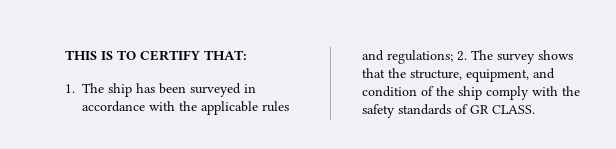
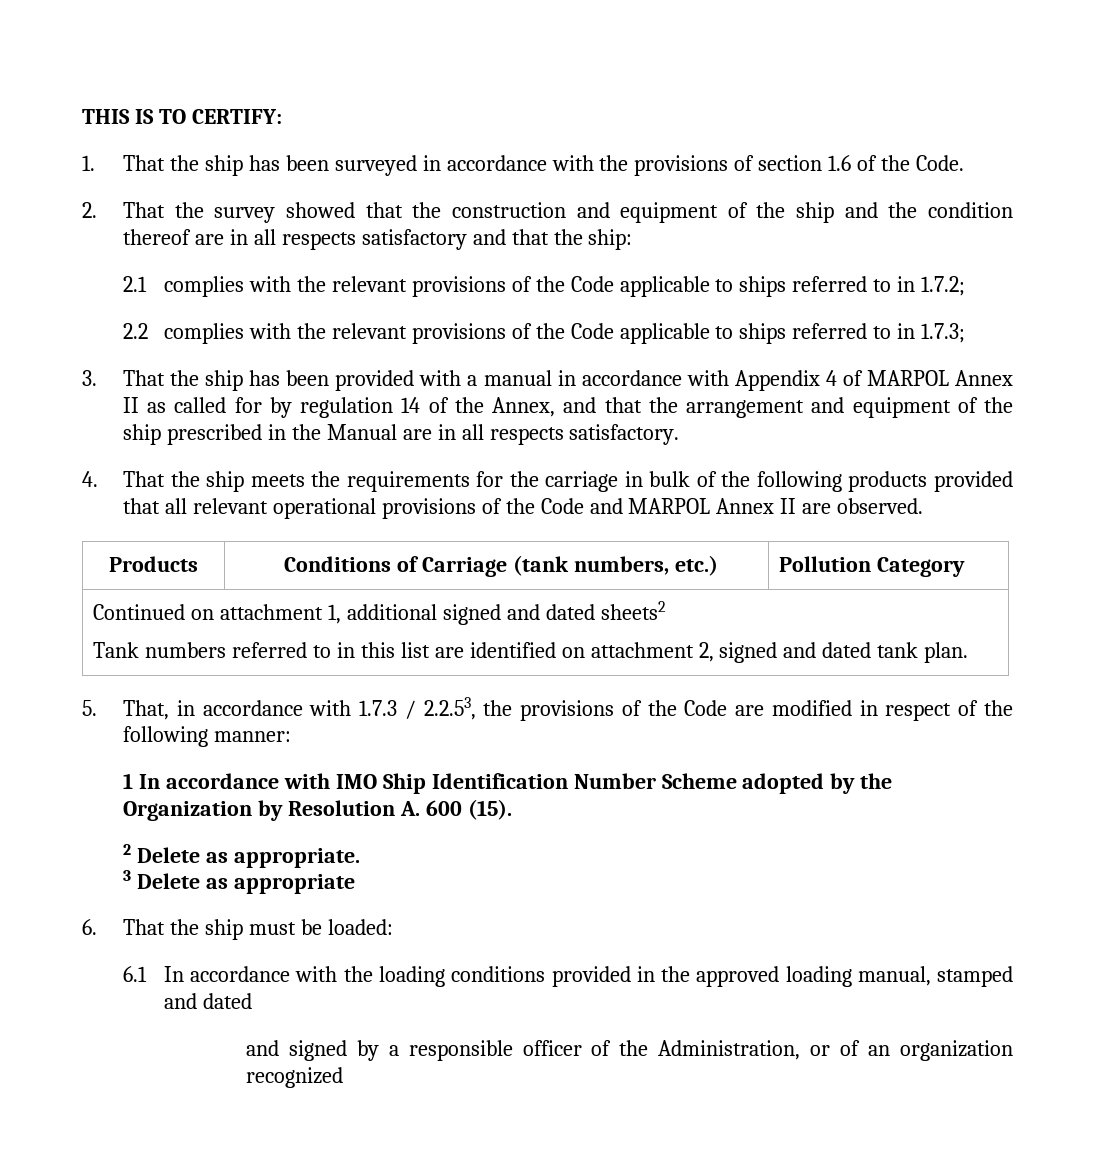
[140,50,247,61] CERTIFY THAT: -> [191,109,282,124] CERTIFY:
[82,83,105,93] The -> [122,155,199,171] That the
[201,101,290,115] [362,50,574,64] [362,68,556,82] [362,86,581,100] [362,104,536,118] applicable rules and regulations; 2. The survey shows that the structure, equipment, and condition of the ship comply with the safety standards of GR CLASS. -> [634,155,965,176] [82,202,1014,223] [122,229,633,250] [122,276,966,297] [122,323,966,344] [82,370,1013,391] [122,397,1013,418] [122,424,680,445] [82,471,1013,492] [122,498,924,519] [109,556,198,572] [284,555,719,577] [779,556,966,577] [93,601,666,625] [93,642,969,663] [82,697,1013,721] [122,726,291,747] [122,773,893,794] [122,799,512,821] [122,844,360,868] [122,870,355,894] [82,919,393,940] [122,966,1013,987] [163,993,252,1009] [245,1040,1013,1061] [245,1067,343,1088] provisions of section 1.6 of the Code. // 2. That the survey showed that the construction and equipment of the ship and the condition thereof are in all respects satisfactory and that the ship: // 2.1 complies with the relevant provisions of the Code applicable to ships referred to in 1.7.2; // 2.2 complies with the relevant provisions of the Code applicable to ships referred to in 1.7.3; // 3. That the ship has been provided with a manual in accordance with Appendix 4 of MARPOL Annex II as called for by regulation 14 of the Annex, and that the arrangement and equipment of the ship prescribed in the Manual are in all respects satisfactory. // 4. That the ship meets the requirements for the carriage in bulk of the following products provided that all relevant operational provisions of the Code and MARPOL Annex II are observed. // Products | Conditions of Carriage (tank numbers, etc.) | Pollution Category // Continued on attachment 1, additional signed and dated sheets2 // Tank numbers referred to in this list are identified on attachment 2, signed and dated tank plan. // 5. That, in accordance with 1.7.3 / 2.2.53, the provisions of the Code are modified in respect of the following manner: // 1 In accordance with IMO Ship Identification Number Scheme adopted by the Organization by Resolution A. 600 (15). // 2 Delete as appropriate. // 3 Delete as appropriate // 6. That the ship must be loaded: // 6.1 In accordance with the loading conditions provided in the approved loading manual, stamped and dated // and signed by a responsible officer of the Administration, or of an organization recognized

